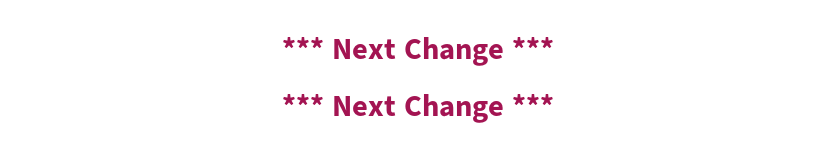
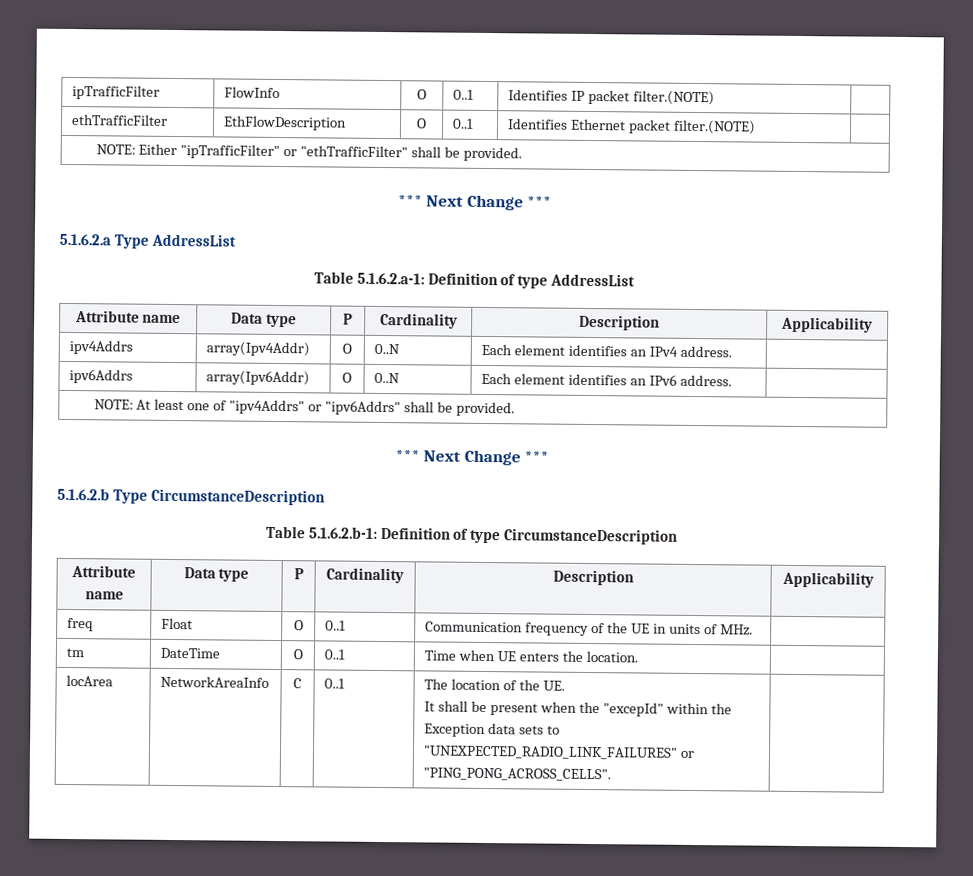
[281,37,555,66] [281,94,555,123] *** Next Change *** // *** Next Change *** -> [72,85,161,100] [224,86,281,99] [417,89,427,100] [453,89,475,100] [508,89,716,106] [71,114,169,126] [223,115,348,131] [416,118,427,129] [452,118,475,129] [507,118,757,135] [95,143,522,162] [397,194,553,211] [59,233,236,249] [313,271,636,289] [74,310,182,324] [231,312,297,328] [343,313,353,325] [379,312,458,329] [579,314,660,331] [781,316,873,333] [69,339,134,355] [206,341,311,357] [342,343,352,354] [374,343,401,355] [481,343,732,358] [69,368,134,384] [206,370,311,386] [342,372,352,383] [374,372,401,384] [481,372,732,387] [93,398,515,417] [394,449,550,466] [57,487,325,506] [265,525,679,545] [71,565,136,578] [84,591,124,600] [183,567,250,582] [293,568,304,580] [326,567,404,584] [552,569,634,586] [781,571,874,588] [67,617,95,632] [161,617,194,630] [293,620,304,631] [325,620,347,631] [425,621,753,636] [66,647,85,658] [160,647,221,659] [292,649,303,660] [324,649,346,660] [424,649,638,663] [66,674,114,687] [160,675,270,688] [293,678,302,689] [324,678,346,689] [424,678,565,691] [424,700,732,717] [424,723,561,738] [423,745,696,760] [423,767,612,782] ipTrafficFilter | FlowInfo | O | 0..1 | Identifies IP packet filter.(NOTE) | // ethTrafficFilter | EthFlowDescription | O | 0..1 | Identifies Ethernet packet filter.(NOTE) | // NOTE: Either "ipTrafficFilter" or "ethTrafficFilter" shall be provided. // *** Next Change *** // 5.1.6.2.a Type AddressList // Table 5.1.6.2.a-1: Definition of type AddressList // Attribute name | Data type | P | Cardinality | Description | Applicability // ipv4Addrs | array(Ipv4Addr) | O | 0..N | Each element identifies an IPv4 address. | // ipv6Addrs | array(Ipv6Addr) | O | 0..N | Each element identifies an IPv6 address. | // NOTE: At least one of "ipv4Addrs" or "ipv6Addrs" shall be provided. // *** Next Change *** // 5.1.6.2.b Type CircumstanceDescription // Table 5.1.6.2.b-1: Definition of type CircumstanceDescription // Attribute name | Data type | P | Cardinality | Description | Applicability // freq | Float | O | 0..1 | Communication frequency of the UE in units of MHz. | // tm | DateTime | O | 0..1 | Time when UE enters the location. | // locArea | NetworkAreaInfo | C | 0..1 | The location of the UE. // It shall be present when the "excepId" within the Exception data sets to "UNEXPECTED_RADIO_LINK_FAILURES" or "PING_PONG_ACROSS_CELLS". |

